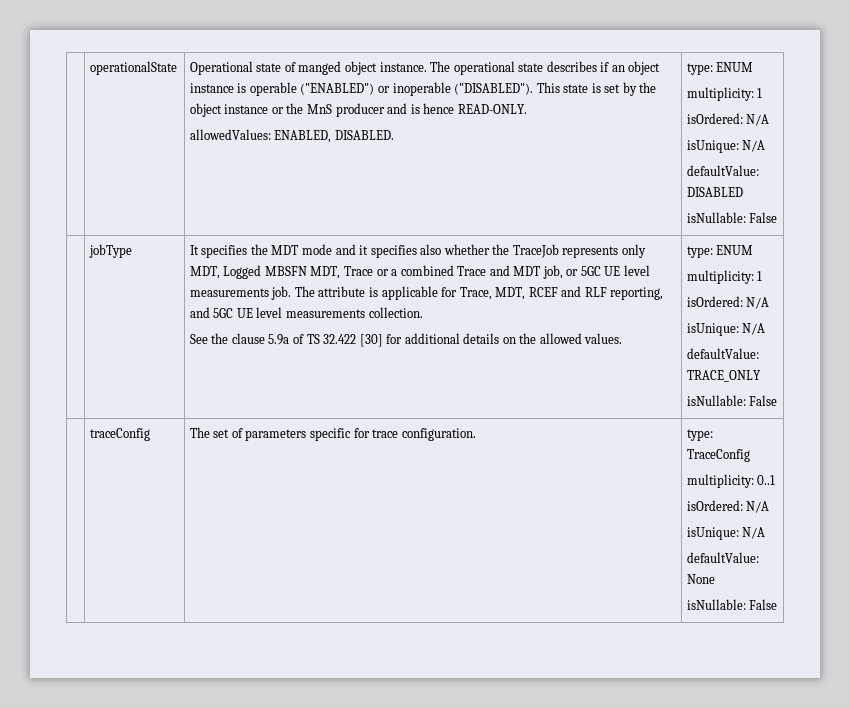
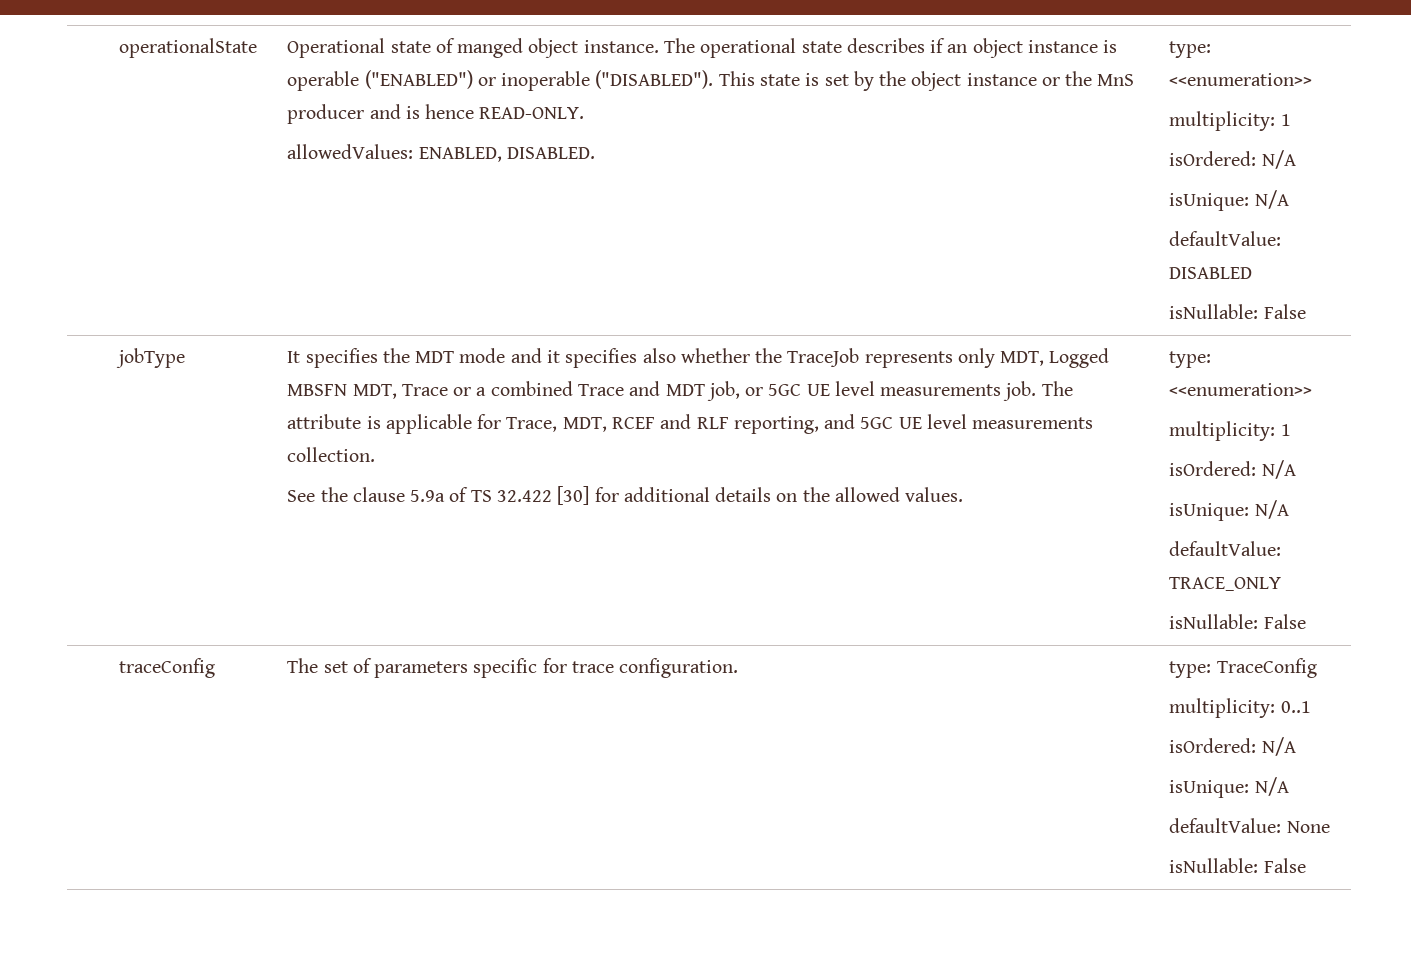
[716,62,754,72] ENUM -> [1169,73,1313,86] <<enumeration>>
[716,245,754,255] ENUM -> [1169,383,1313,396] <<enumeration>>

